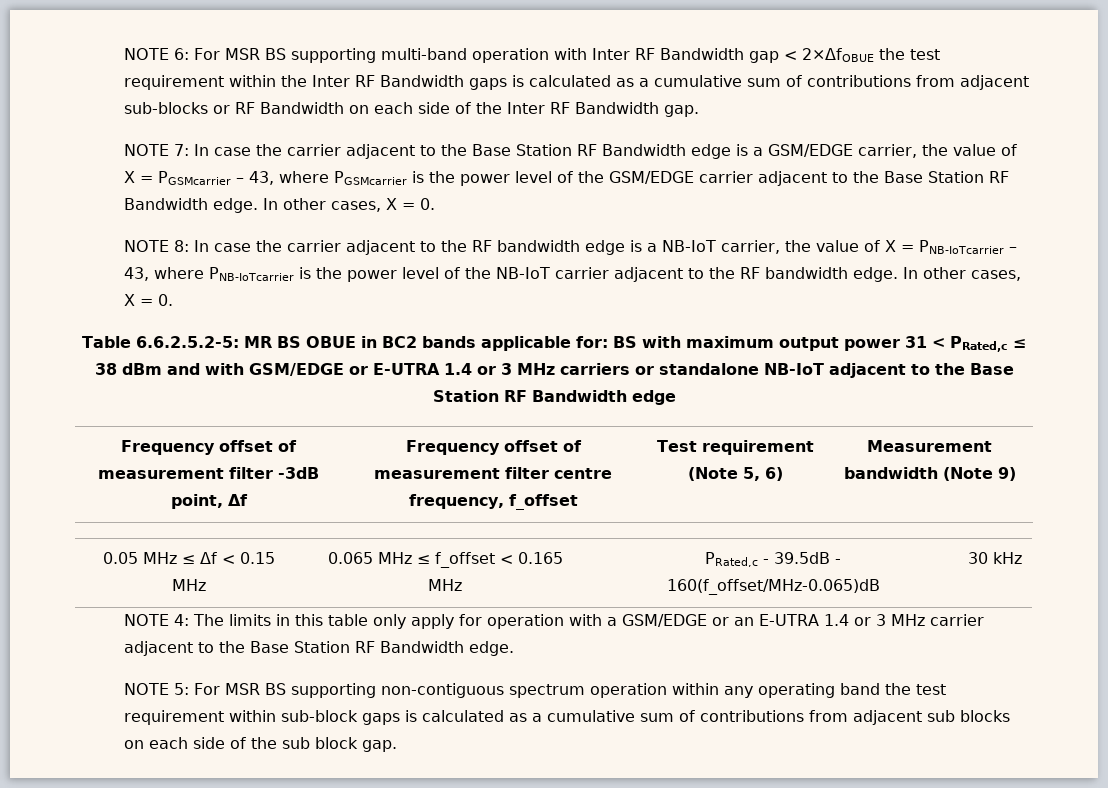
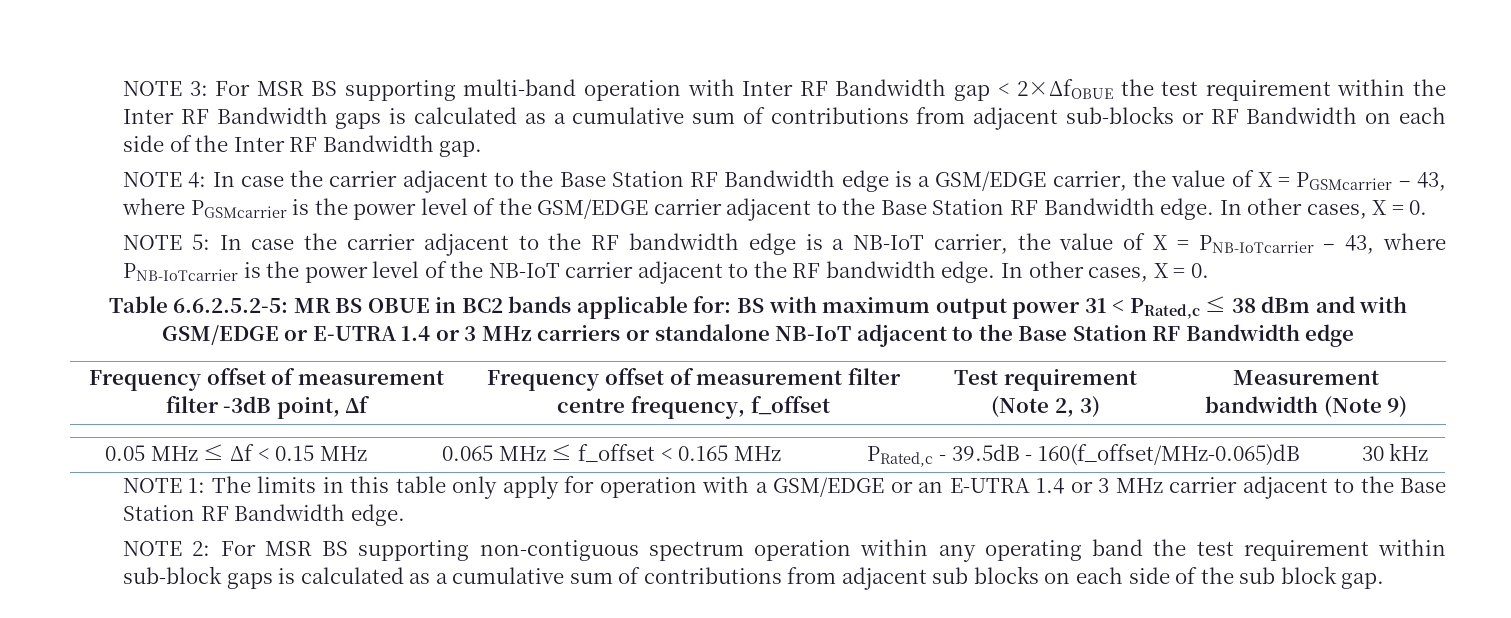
[124,48,190,60] NOTE 6: -> [122,81,208,96] NOTE 3:
[174,144,190,156] 7: -> [188,172,207,188] 4:
[174,240,190,252] 8: -> [191,234,210,250] 5:
[743,467,783,481] 5, 6) -> [1055,396,1100,418] 2, 3)
[174,614,190,626] 4: -> [188,478,206,493] 1:
[174,683,190,695] 5: -> [192,541,211,556] 2:

